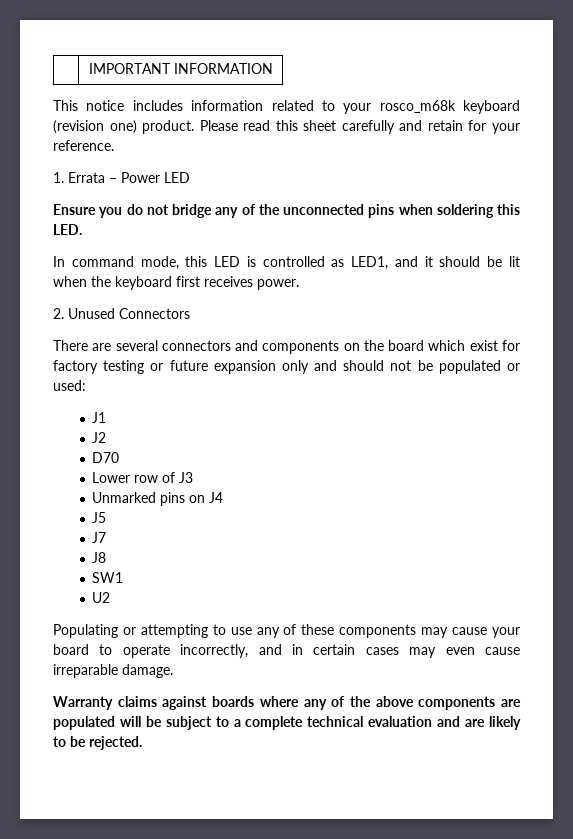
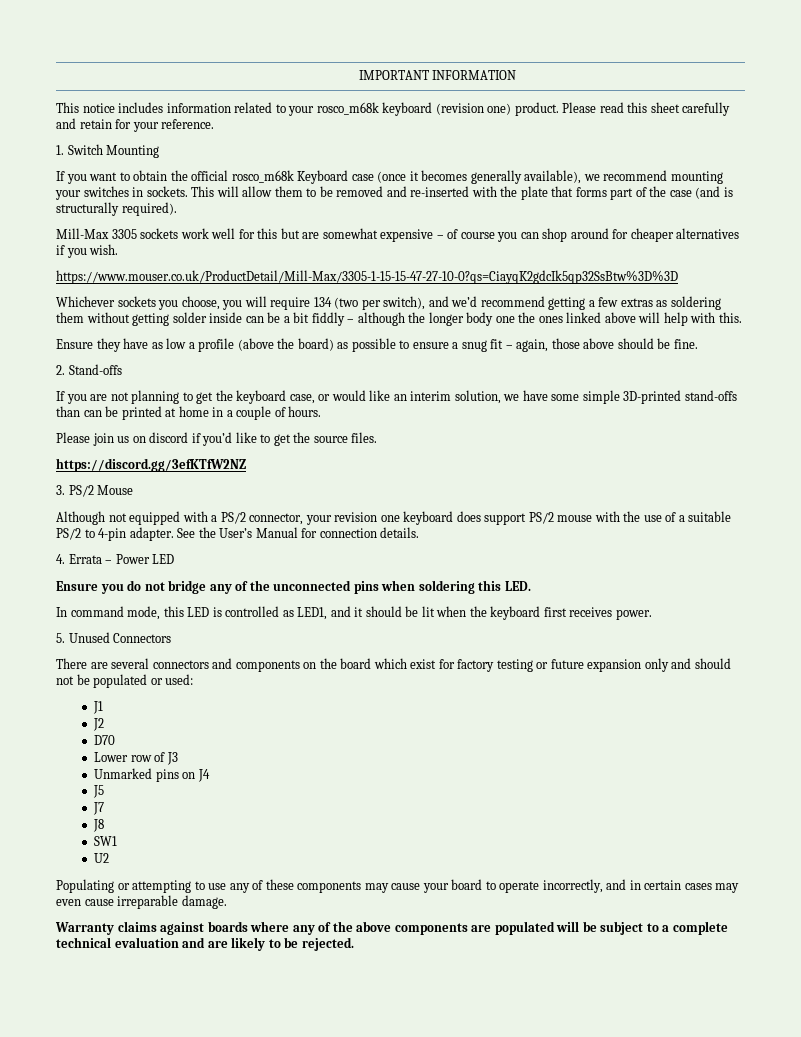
(64, 177) none -> [67,144,160,158] [56,170,723,184] [55,186,733,200] [56,202,177,216] [56,228,740,242] [56,244,119,258] [56,270,678,284] [56,296,721,310] [56,312,742,326] [56,338,698,352] [56,364,122,375] [56,390,737,404] [56,406,322,420] [56,432,378,446] [56,458,246,472] [56,485,134,497] [56,511,732,525] [56,527,420,541] [56,554,65,564] Switch Mounting // If you want to obtain the official rosco_m68k Keyboard case (once it becomes generally available), we recommend mounting your switches in sockets. This will allow them to be removed and re-inserted with the plate that forms part of the case (and is structurally required). // Mill-Max 3305 sockets work well for this but are somewhat expensive – of course you can shop around for cheaper alternatives if you wish. // https://www.mouser.co.uk/ProductDetail/Mill-Max/3305-1-15-15-47-27-10-0?qs=CiayqK2gdcIk5qp32SsBtw%3D%3D // Whichever sockets you choose, you will require 134 (two per switch), and we’d recommend getting a few extras as soldering them without getting solder inside can be a bit fiddly – although the longer body one the ones linked above will help with this. // Ensure they have as low a profile (above the board) as possible to ensure a snug fit – again, those above should be fine. // 2. Stand-offs // If you are not planning to get the keyboard case, or would like an interim solution, we have some simple 3D-printed stand-offs than can be printed at home in a couple of hours. // Please join us on discord if you’d like to get the source files. // https://discord.gg/3efKTfW2NZ // 3. PS/2 Mouse // Although not equipped with a PS/2 connector, your revision one keyboard does support PS/2 mouse with the use of a suitable PS/2 to 4-pin adapter. See the User’s Manual for connection details. // 4.
[53,308,64,319] 2. -> [56,633,65,643] 5.

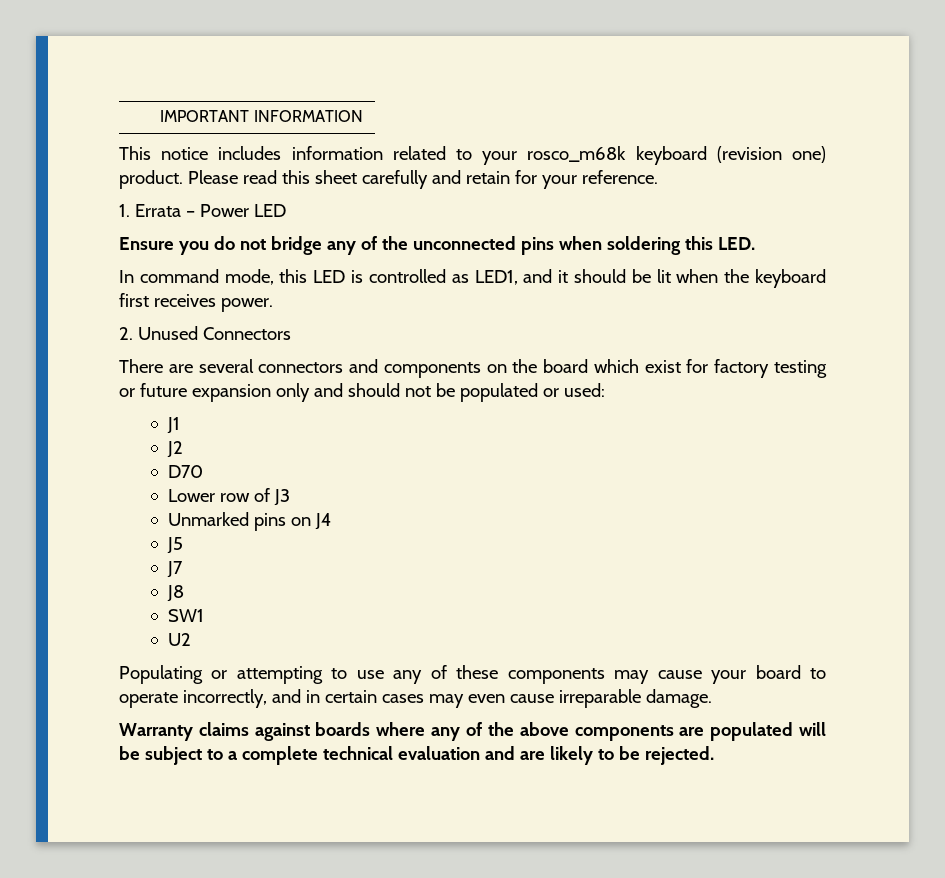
[67,144,160,158] [56,170,723,184] [55,186,733,200] [56,202,177,216] [56,228,740,242] [56,244,119,258] [56,270,678,284] [56,296,721,310] [56,312,742,326] [56,338,698,352] [56,364,122,375] [56,390,737,404] [56,406,322,420] [56,432,378,446] [56,458,246,472] [56,485,134,497] [56,511,732,525] [56,527,420,541] [56,554,65,564] Switch Mounting // If you want to obtain the official rosco_m68k Keyboard case (once it becomes generally available), we recommend mounting your switches in sockets. This will allow them to be removed and re-inserted with the plate that forms part of the case (and is structurally required). // Mill-Max 3305 sockets work well for this but are somewhat expensive – of course you can shop around for cheaper alternatives if you wish. // https://www.mouser.co.uk/ProductDetail/Mill-Max/3305-1-15-15-47-27-10-0?qs=CiayqK2gdcIk5qp32SsBtw%3D%3D // Whichever sockets you choose, you will require 134 (two per switch), and we’d recommend getting a few extras as soldering them without getting solder inside can be a bit fiddly – although the longer body one the ones linked above will help with this. // Ensure they have as low a profile (above the board) as possible to ensure a snug fit – again, those above should be fine. // 2. Stand-offs // If you are not planning to get the keyboard case, or would like an interim solution, we have some simple 3D-printed stand-offs than can be printed at home in a couple of hours. // Please join us on discord if you’d like to get the source files. // https://discord.gg/3efKTfW2NZ // 3. PS/2 Mouse // Although not equipped with a PS/2 connector, your revision one keyboard does support PS/2 mouse with the use of a suitable PS/2 to 4-pin adapter. See the User’s Manual for connection details. // 4. -> (130, 210) none
[56,633,65,643] 5. -> [119,327,133,340] 2.

